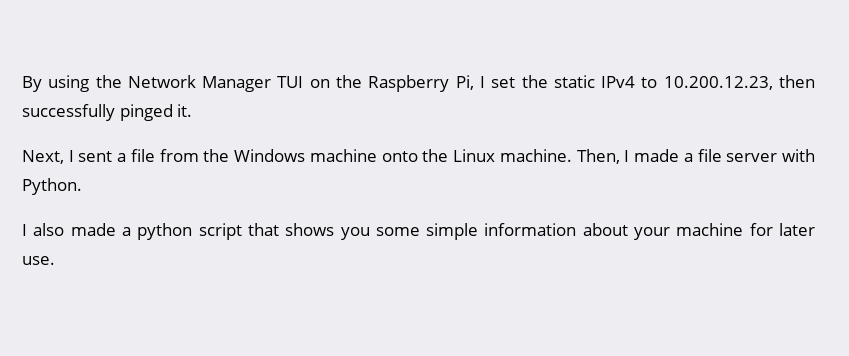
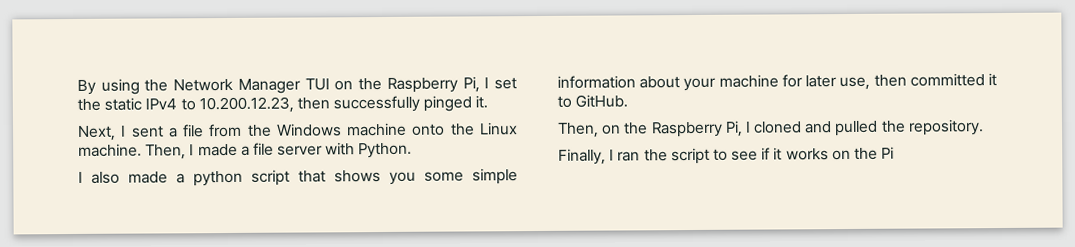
[22,256,55,265] use. -> [839,73,997,91] [557,94,629,108] [557,119,984,138] [558,146,895,165] use, then committed it to GitHub. // Then, on the Raspberry Pi, I cloned and pulled the repository. // Finally, I ran the script to see if it works on the Pi

